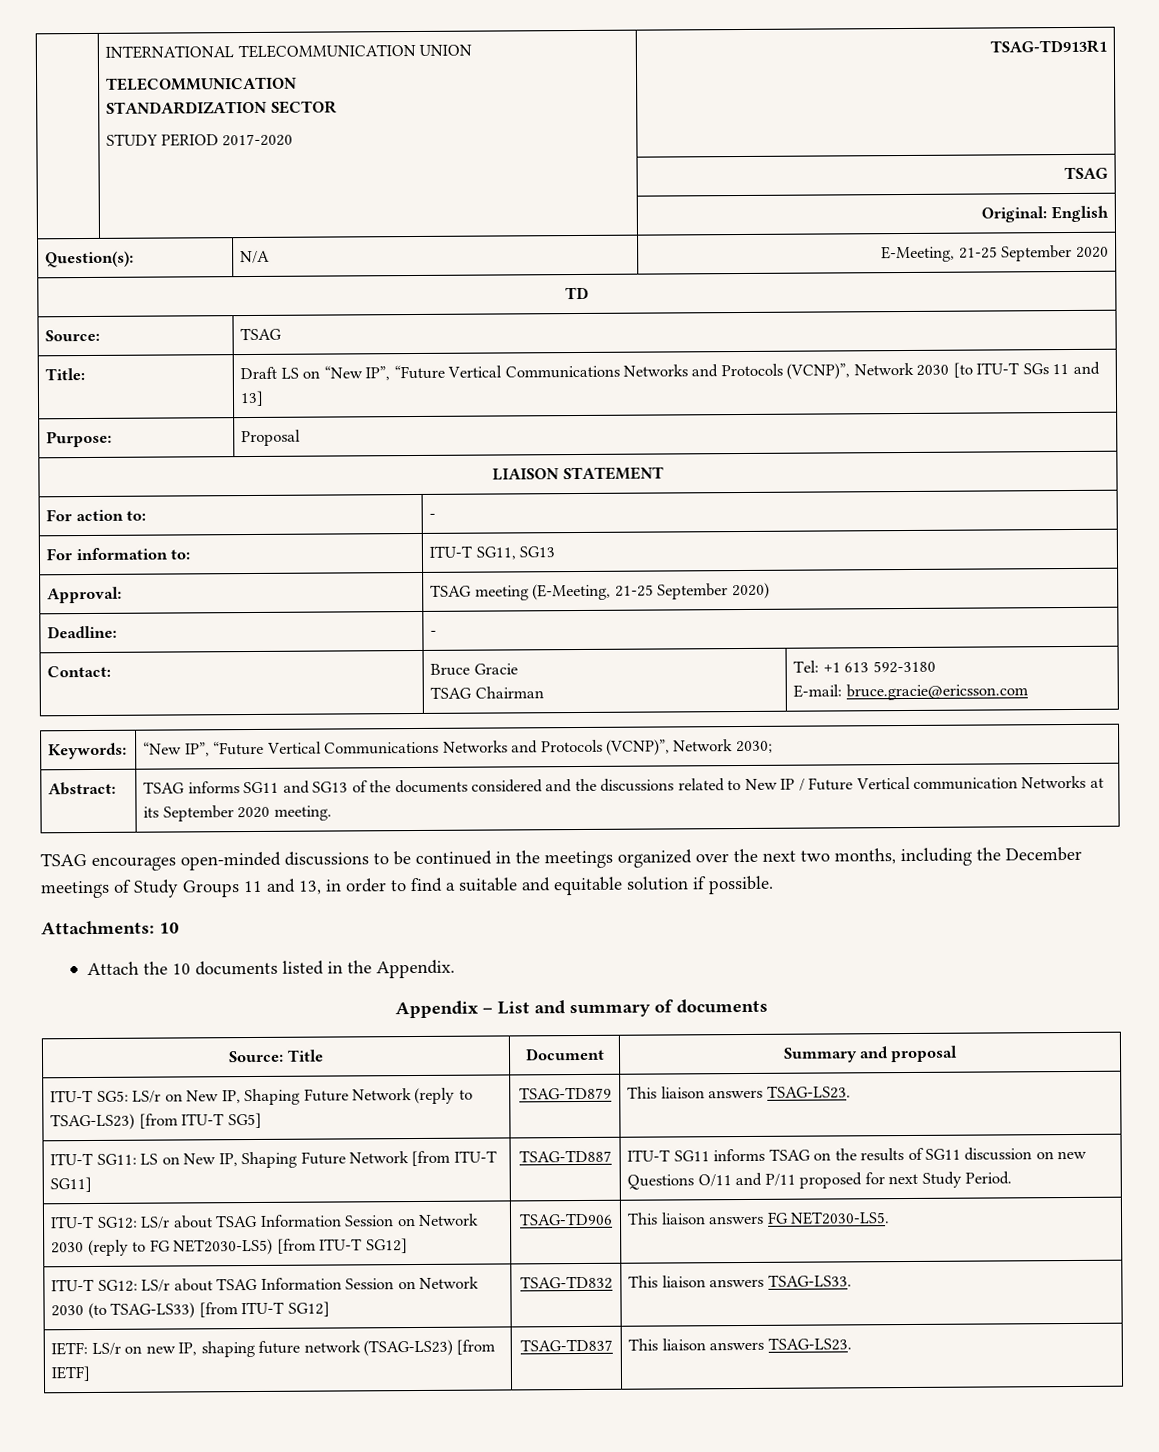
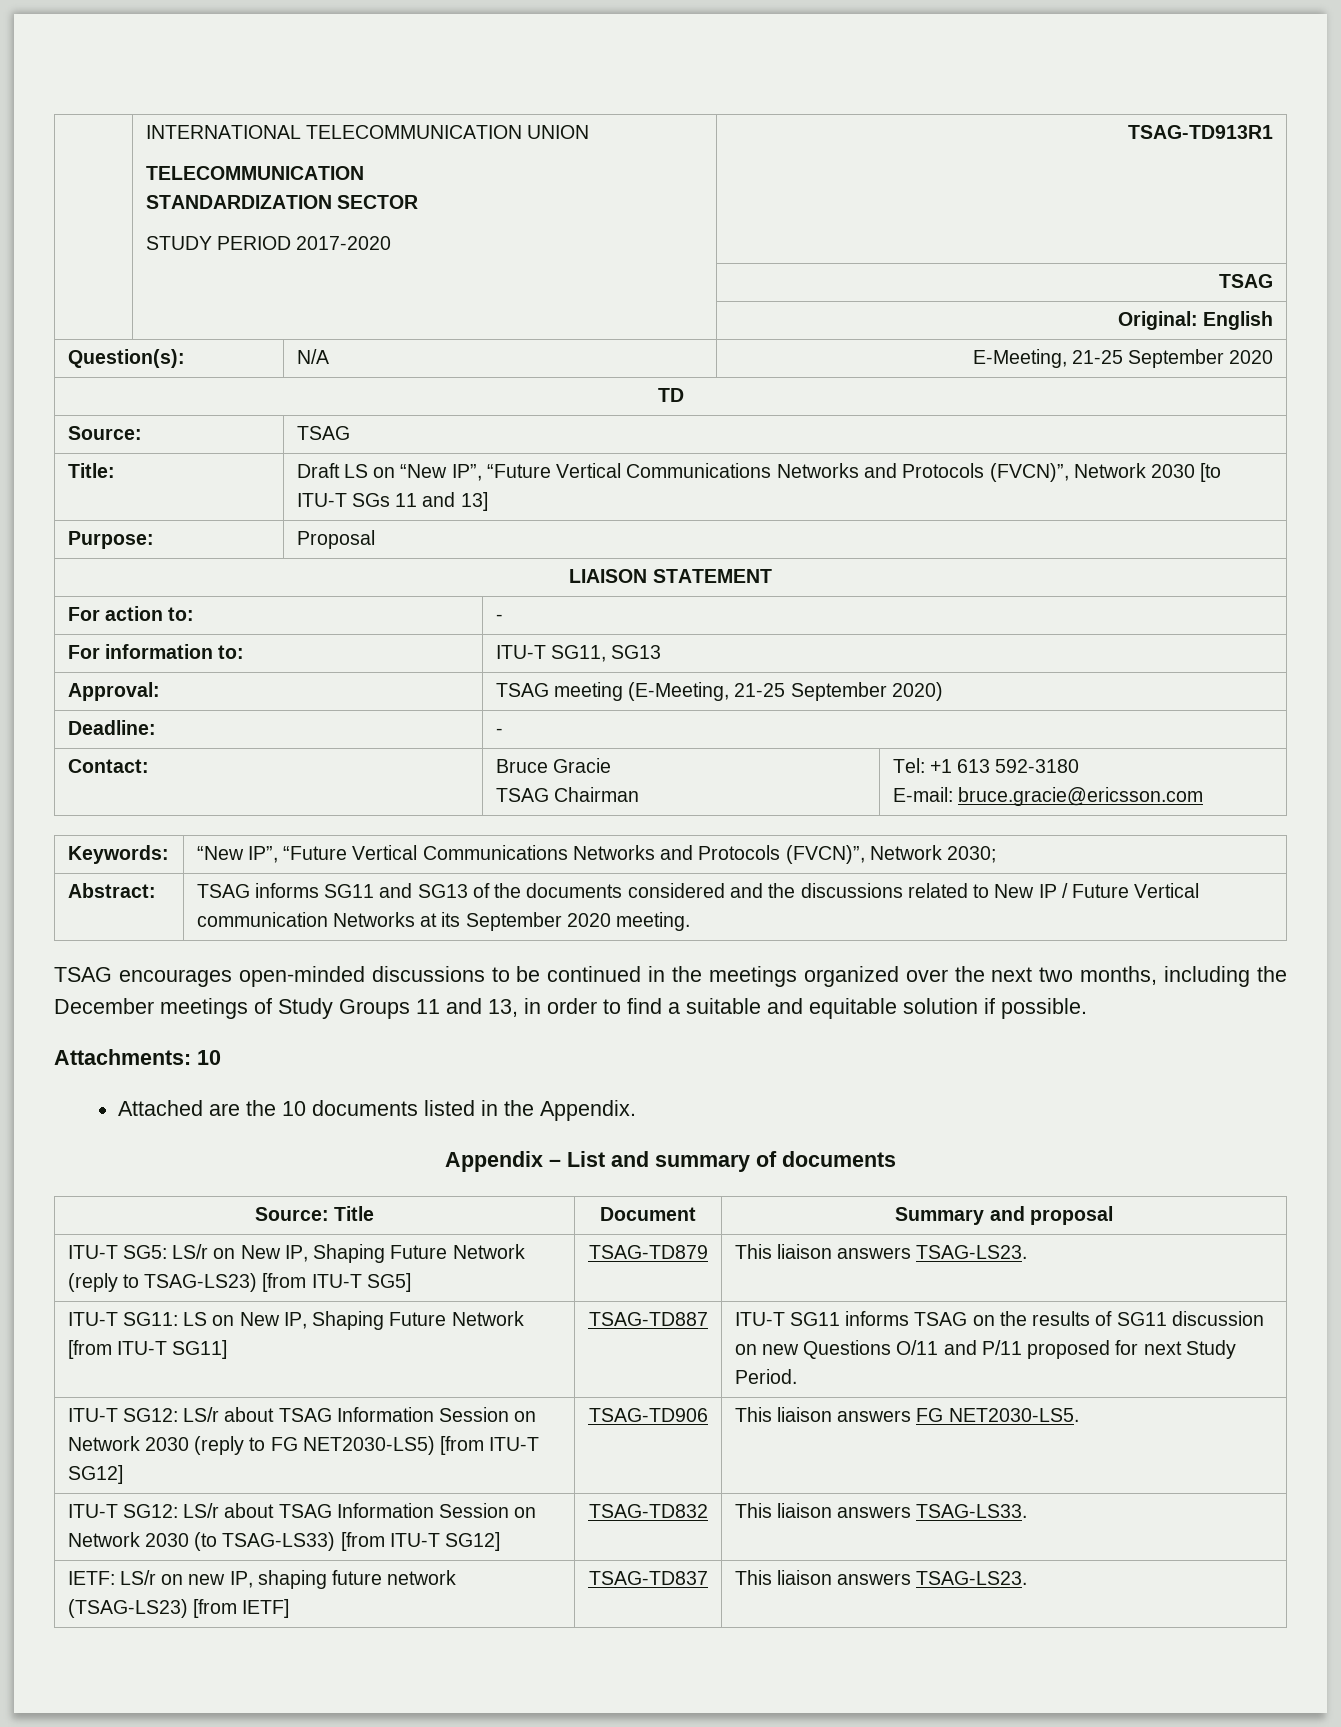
[786,363,851,380] (VCNP)”, -> [989,463,1069,482] (FVCN)”,
[605,739,670,756] (VCNP)”, -> [785,845,865,864] (FVCN)”,
[86,961,139,976] Attach -> [117,1100,240,1116] Attached are

